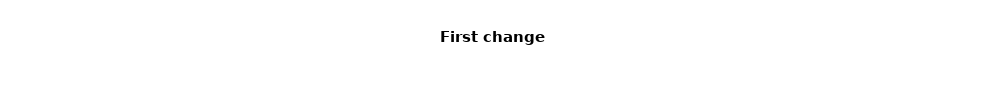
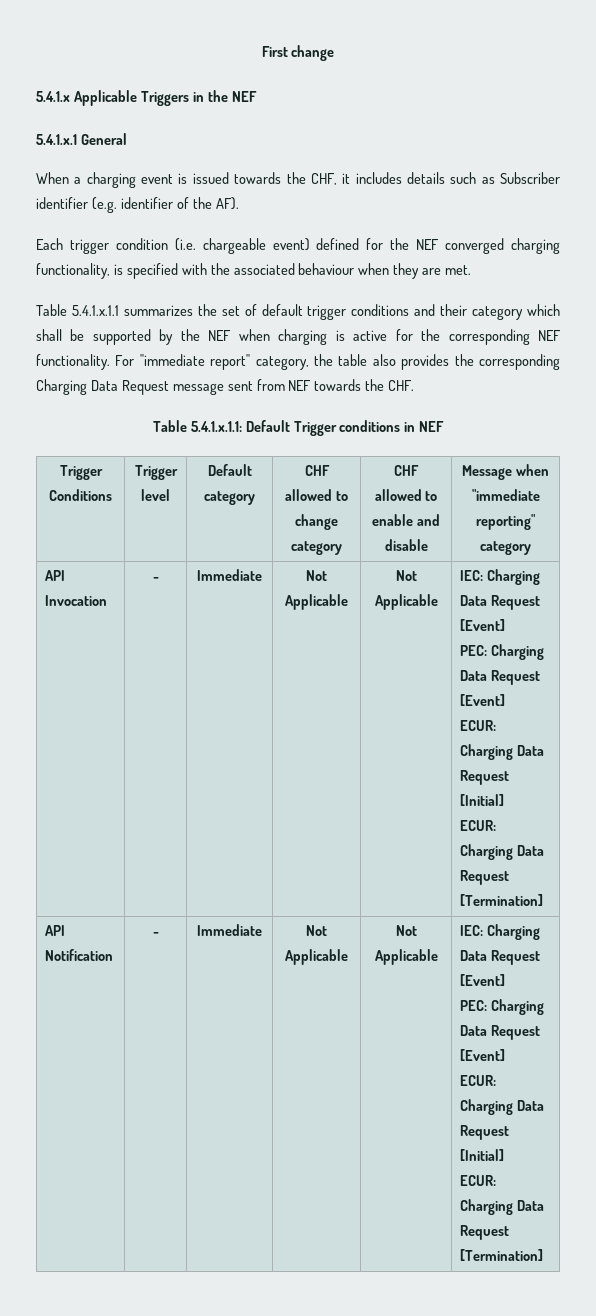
(545, 38) none -> [36,90,257,106] [36,133,127,145] [36,172,560,188] [36,197,239,213] [36,238,561,254] [36,263,472,279] [36,304,560,320] [36,329,561,345] [36,354,561,370] [36,379,415,395] [152,420,445,436] [59,465,103,480] [49,489,112,501] [134,465,178,480] [141,489,170,501] [207,464,252,476] [204,491,255,505] [304,465,330,476] [285,489,348,501] [295,514,338,530] [291,541,342,555] [394,465,419,476] [374,489,438,501] [372,514,440,526] [384,539,428,551] [462,464,549,480] [471,489,540,501] [476,514,535,530] [480,541,531,555] [45,570,66,581] [45,595,108,606] [152,577,159,581] [197,569,262,581] [306,570,327,581] [285,594,348,610] [395,570,417,581] [374,594,438,610] [460,569,541,585] [460,595,541,610] [460,619,506,631] [460,644,545,660] [460,670,541,685] [460,694,506,706] [460,720,497,731] [460,744,545,760] [460,770,510,785] [460,794,505,806] [460,820,497,831] [460,844,545,860] [460,870,510,885] [460,894,544,906] [45,925,66,936] [45,949,114,961] [152,932,159,936] [197,924,262,936] [306,925,327,936] [285,949,348,965] [395,925,417,936] [374,949,438,965] [460,924,541,940] [460,950,541,965] [460,974,506,986] [460,999,545,1015] [460,1025,541,1040] [460,1049,506,1061] [460,1075,497,1086] [460,1099,545,1115] [460,1125,510,1140] [460,1149,505,1161] [460,1175,497,1186] [460,1199,545,1215] [460,1225,510,1240] [460,1249,544,1261] // 5.4.1.x Applicable Triggers in the NEF // 5.4.1.x.1 General // When a charging event is issued towards the CHF, it includes details such as Subscriber identifier (e.g. identifier of the AF). // Each trigger condition (i.e. chargeable event) defined for the NEF converged charging functionality, is specified with the associated behaviour when they are met. // Table 5.4.1.x.1.1 summarizes the set of default trigger conditions and their category which shall be supported by the NEF when charging is active for the corresponding NEF functionality. For "immediate report" category, the table also provides the corresponding Charging Data Request message sent from NEF towards the CHF. // Table 5.4.1.x.1.1: Default Trigger conditions in NEF // Trigger Conditions | Trigger level | Default category | CHF allowed to change category | CHF allowed to enable and disable | Message when "immediate reporting" category // API Invocation | - | Immediate | Not Applicable | Not Applicable | IEC: Charging Data Request [Event] // PEC: Charging Data Request [Event] // ECUR: Charging Data Request [Initial] // ECUR: Charging Data Request [Termination] // API Notification | - | Immediate | Not Applicable | Not Applicable | IEC: Charging Data Request [Event] // PEC: Charging Data Request [Event] // ECUR: Charging Data Request [Initial] // ECUR: Charging Data Request [Termination]

